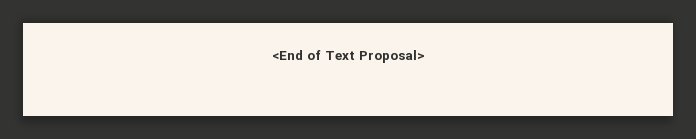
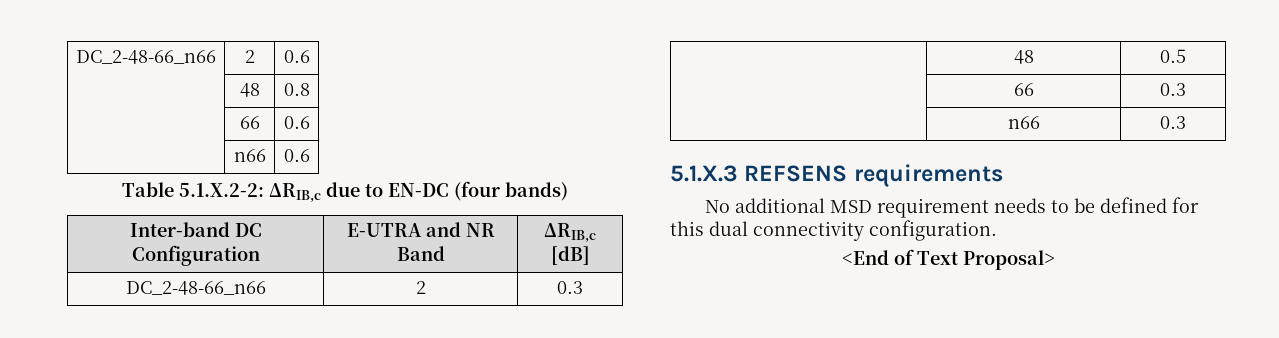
(271, 55) none -> [76,50,216,64] [244,50,255,63] [283,50,310,63] [239,83,260,97] [283,83,310,96] [239,116,260,129] [283,116,310,129] [233,149,266,162] [283,149,310,162] [122,181,568,203] [129,222,262,237] [131,245,260,266] [346,222,495,237] [396,246,445,261] [544,223,596,243] [550,246,590,265] [125,281,266,295] [415,281,426,294] [557,281,583,294] [1013,50,1034,64] [1160,49,1186,63] [1013,83,1034,96] [1160,83,1186,96] [1007,116,1040,129] [1160,116,1186,129] [670,164,1003,187] [704,197,1199,218] [670,220,997,241] DC_2-48-66_n66 | 2 | 0.6 // | 48 | 0.8 // | 66 | 0.6 // | n66 | 0.6 // Table 5.1.X.2-2: ΔRIB,c due to EN-DC (four bands) // Inter-band DC Configuration | E-UTRA and NR Band | ΔRIB,c [dB] // DC_2-48-66_n66 | 2 | 0.3 // | 48 | 0.5 // | 66 | 0.3 // | n66 | 0.3 // 5.1.X.3 REFSENS requirements // No additional MSD requirement needs to be defined for this dual connectivity configuration. //

